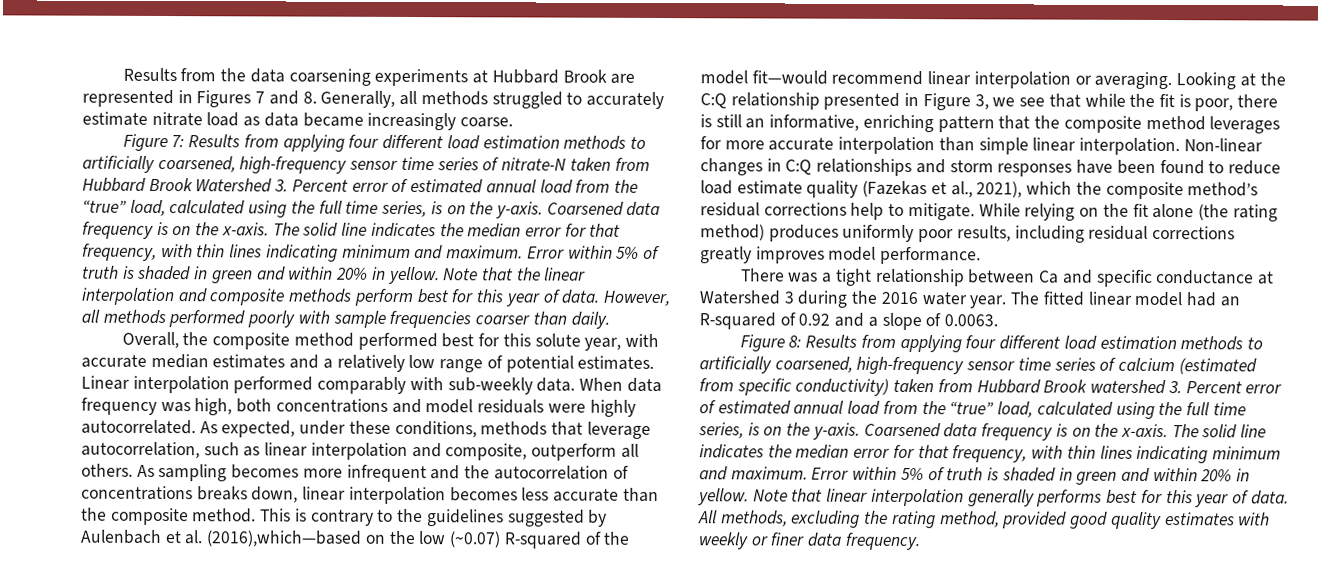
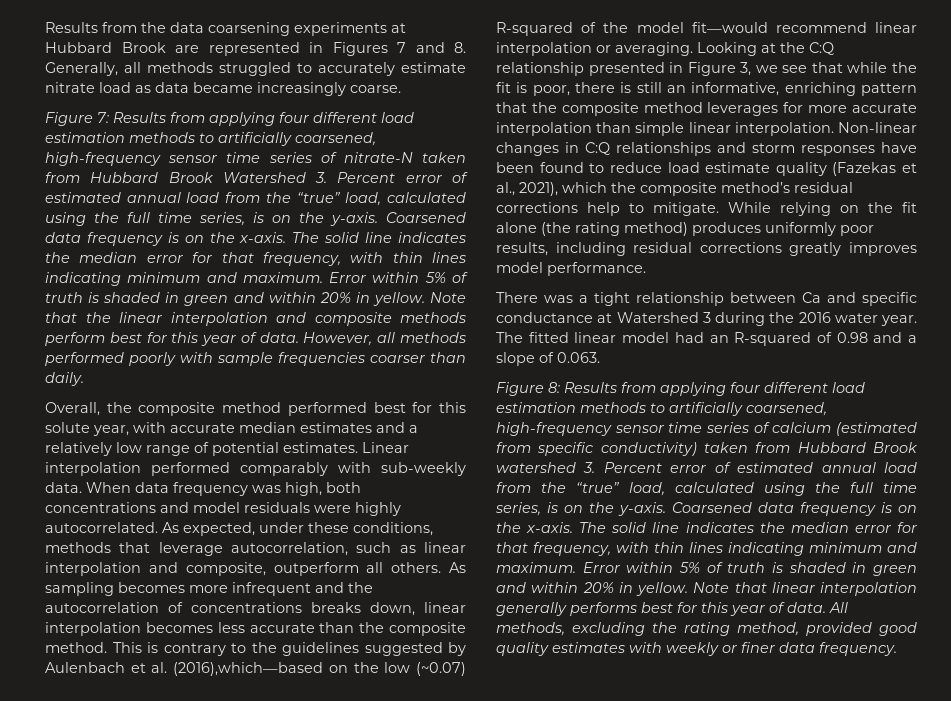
[798,313,831,326] 0.92 -> [836,332,868,343] 0.98
[944,314,999,327] 0.0063. -> [557,352,600,363] 0.063.

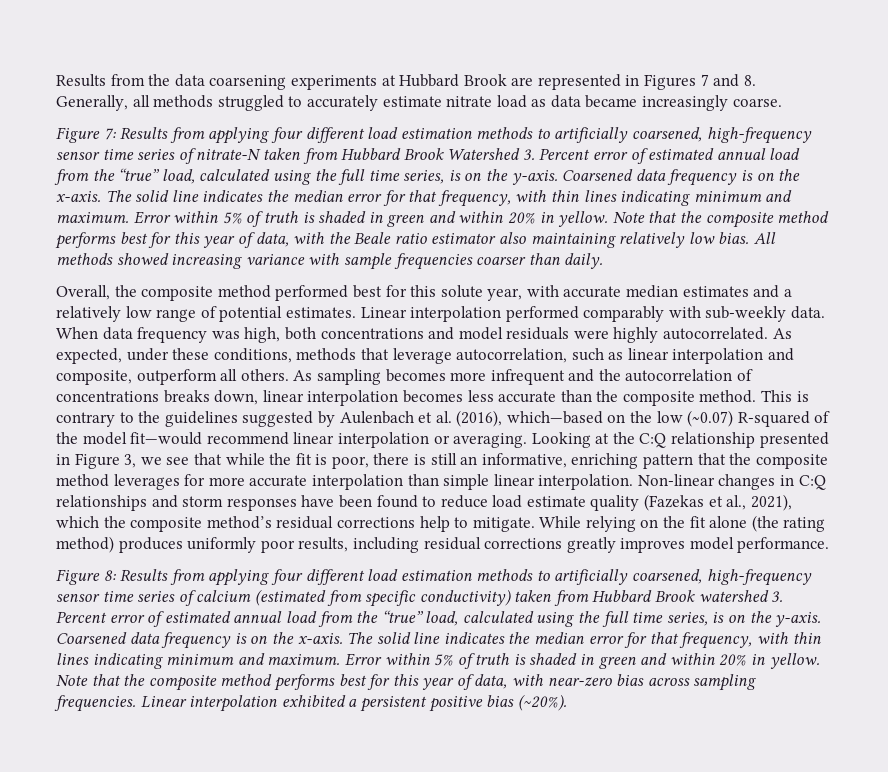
[119,312,466,326] [45,332,466,346] [45,352,176,366] linear interpolation and composite methods perform best for this year of data. However, all methods performed poorly -> [705,211,830,228] [55,232,777,249] [56,253,305,269] composite method performs best for this year of data, with the Beale ratio estimator also maintaining relatively low bias. All methods showed increasing variance
[173,662,324,676] (2016),which—based -> [456,410,603,427] (2016), which—based
[496,292,917,306] [496,312,917,326] [496,332,917,346] [496,352,600,366] // There was a tight relationship between Ca and specific conductance at Watershed 3 during the 2016 water year. The fitted linear model had an R-squared of 0.98 and a slope of 0.063. -> (830, 545) none
[771,582,917,596] [496,602,848,616] [496,622,917,636] [496,642,897,656] linear interpolation generally performs best for this year of data. All methods, excluding the rating method, provided good quality estimates with weekly or finer data frequency. -> [123,674,757,691] [54,694,567,712] the composite method performs best for this year of data, with near-zero bias across sampling frequencies. Linear interpolation exhibited a persistent positive bias (~20%).

